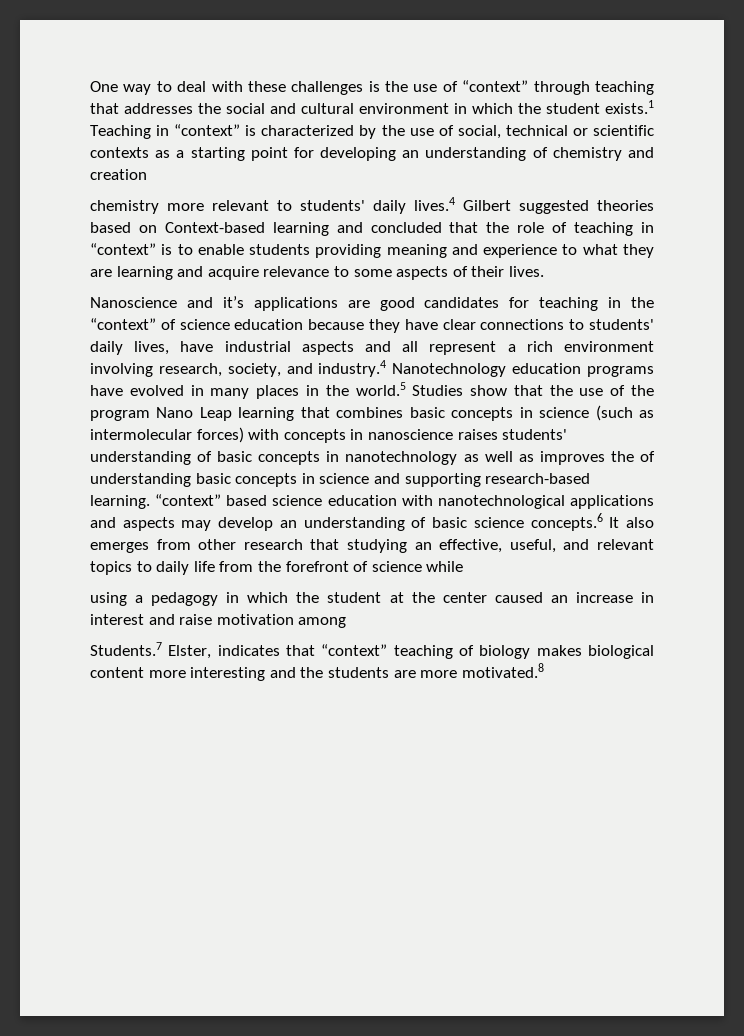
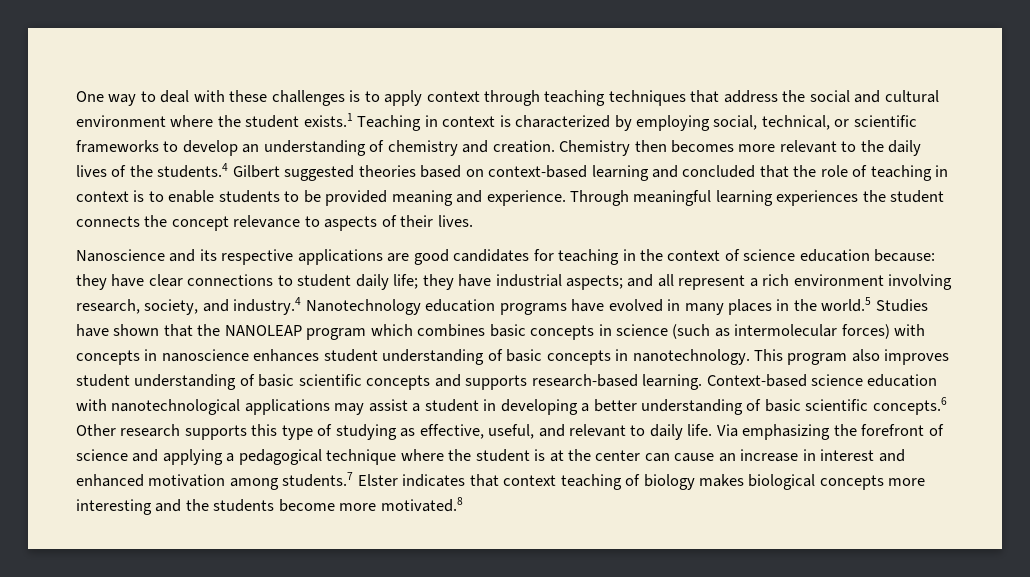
[385,80,654,95] [90,103,193,114] the use of “context” through teaching that addresses -> [364,90,778,106] to apply context through teaching techniques that address
[454,103,513,114] in which -> [170,115,214,127] where
[174,124,241,136] “context” -> [442,116,496,127] context
[381,125,654,139] [90,147,397,161] the use of social, technical or scientific contexts as a starting point for developing -> [636,115,917,131] [76,140,238,156] employing social, technical, or scientific frameworks to develop
[90,169,147,180] [90,197,455,214] creation // chemistry more relevant to students' daily lives.4 -> [492,140,922,156] [76,163,229,178] creation. Chemistry then becomes more relevant to the daily lives of the students.4
[164,222,265,233] Context-based -> [488,165,588,178] context-based
[90,243,156,255] “context” -> [76,191,129,202] context
[315,244,654,258] [90,266,259,280] providing meaning and experience to what they are learning and acquire -> [284,190,945,206] [76,215,229,231] to be provided meaning and experience. Through meaningful learning experiences the student connects the concept
[353,269,392,277] some -> (320, 221) none
[222,296,244,308] it’s -> [199,249,294,265] its respective
[90,318,156,330] “context” -> [667,250,721,261] context
[308,319,365,330] because -> [874,249,936,262] because:
[589,319,655,330] [90,341,170,355] students' daily lives, -> [297,274,454,290] student daily life; they
[301,341,354,355] aspects -> [566,275,624,290] aspects;
[470,385,654,396] [90,407,330,421] show that the use of the program Nano Leap learning that -> [76,324,413,340] have shown that the NANOLEAP program which
[457,429,568,440] raises students' -> [253,349,378,362] enhances student
[345,451,655,465] [90,473,591,487] [90,494,268,509] nanotechnology as well as improves the of understanding basic concepts in science and supporting research-based learning. “context” based -> [632,349,950,365] [76,374,807,390] nanotechnology. This program also improves student understanding of basic scientific concepts and supports research-based learning. Context-based
[90,513,655,531] [90,539,432,553] and aspects may develop an understanding of basic science concepts.6 It also emerges from other research that studying an -> [334,397,947,415] [76,424,416,440] may assist a student in developing a better understanding of basic scientific concepts.6 Other research supports this type of studying as
[90,561,132,575] topics -> (627, 430) none
[193,561,254,572] life from -> [687,424,831,440] life. Via emphasizing
[426,561,464,572] [90,592,382,606] while // using a pedagogy in which the student -> [132,449,546,465] and applying a pedagogical technique where the student is
[494,592,543,603] caused -> [644,453,715,462] can cause
[179,614,213,625] raise -> [76,474,144,487] enhanced
[90,642,212,659] // Students.7 Elster, -> [282,472,398,487] students.7 Elster
[321,644,388,656] “context” -> [503,475,557,486] context
[90,667,144,678] content -> [819,475,884,490] concepts
[393,670,416,678] are -> [278,499,335,512] become

